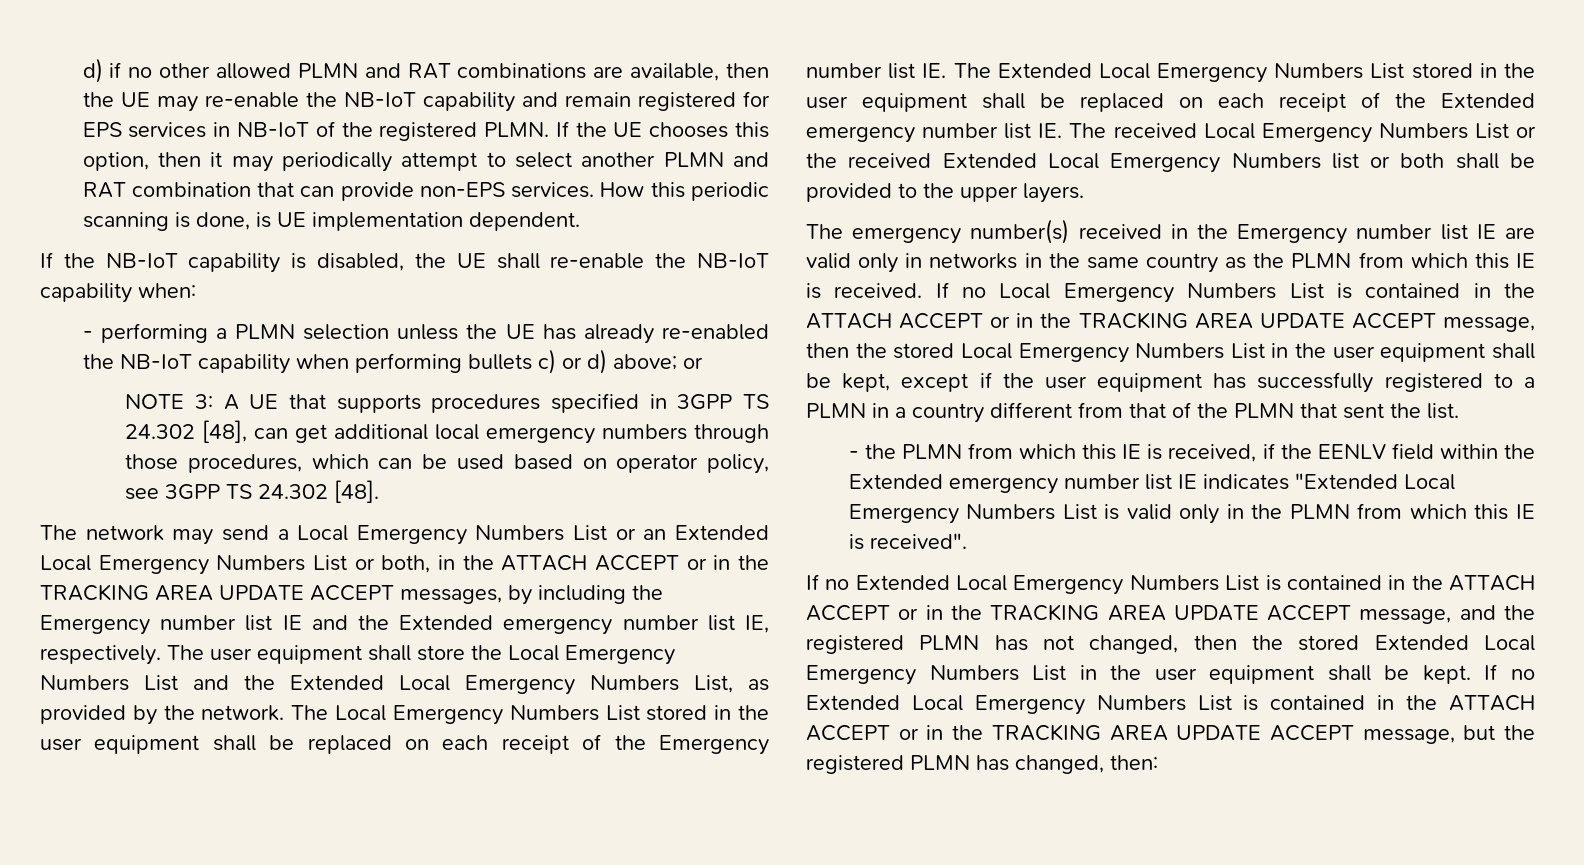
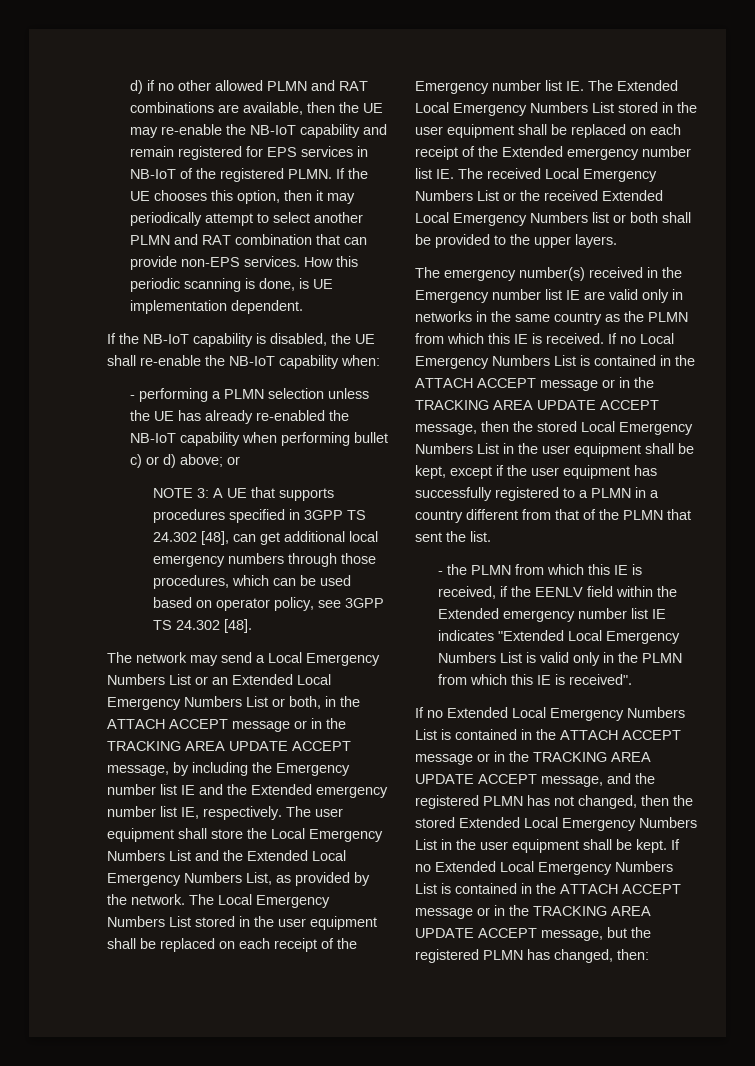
[467,354,532,370] bullets -> [353,432,388,443] bullet
[686,555,769,570] [40,584,502,604] or in the TRACKING AREA UPDATE ACCEPT messages, -> [232,718,346,732] [107,741,351,751] [107,765,169,776] message or in the TRACKING AREA UPDATE ACCEPT message,
(984, 321) none -> [540,380,598,391] message
(890, 613) none -> [415,754,473,765] message
(890, 733) none -> [415,908,473,919] message

